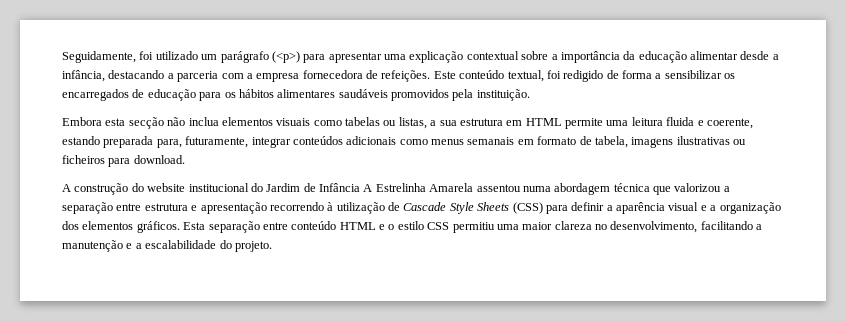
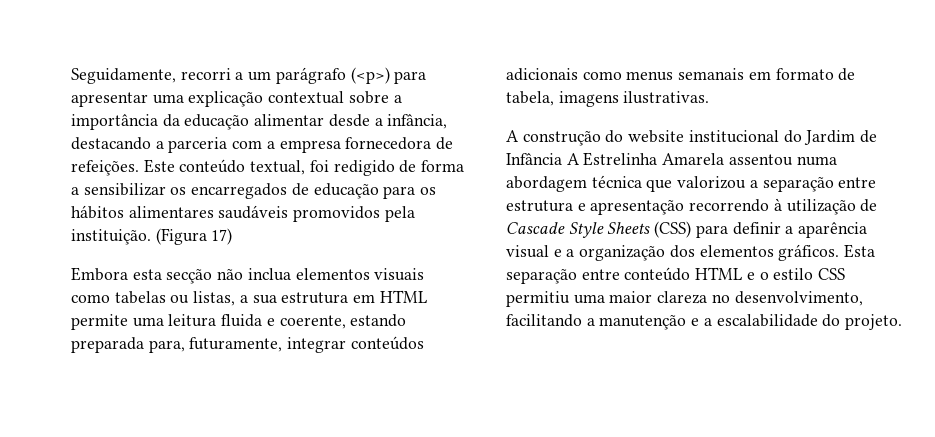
[139,51,198,60] foi utilizado -> [180,68,244,80] recorri a
(530, 95) none -> [155,228,233,245] (Figura 17)
[676,136,746,145] [62,155,185,167] ilustrativas ou ficheiros para download. -> [623,91,710,104] ilustrativas.

